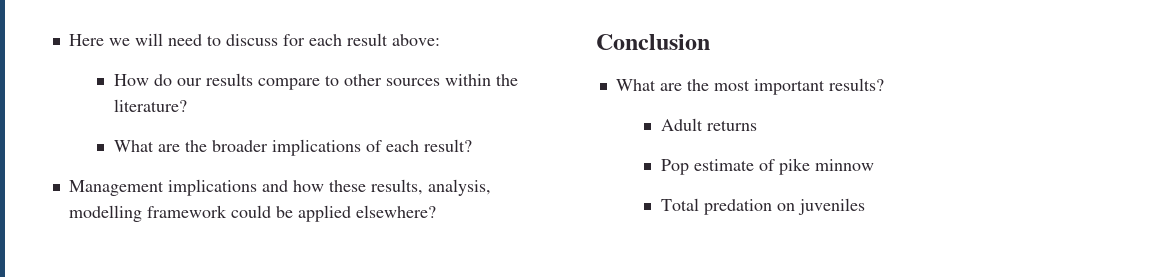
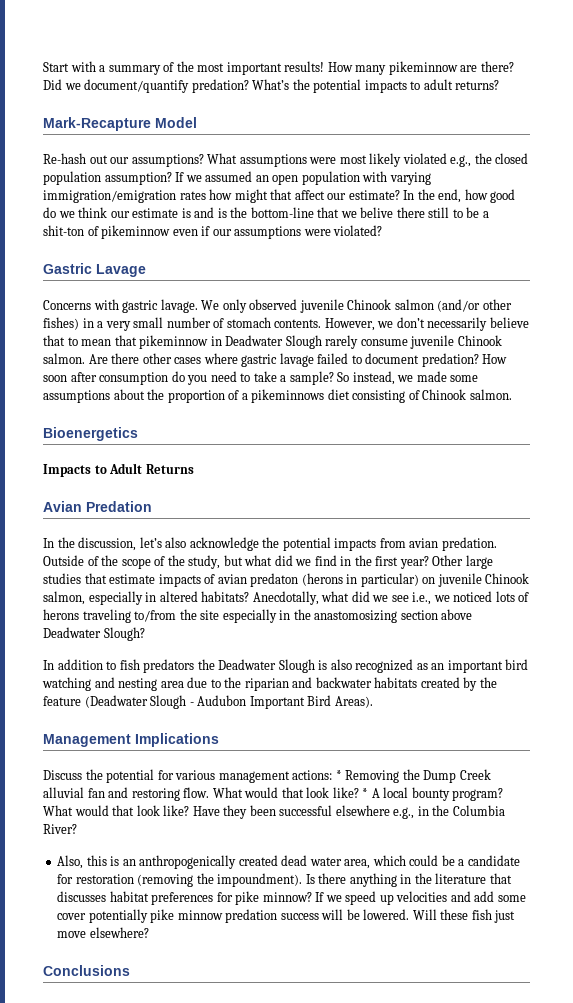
[68,33,440,46] [113,73,518,90] [113,99,187,112] [113,139,472,156] [68,179,491,196] [68,205,436,222] [596,34,710,50] [615,78,884,95] [660,118,757,131] [660,158,874,175] [660,198,865,215] Here we will need to discuss for each result above: // How do our results compare to other sources within the literature? // What are the broader implications of each result? // Management implications and how these results, analysis, modelling framework could be applied elsewhere? // Conclusion // What are the most important results? // Adult returns // Pop estimate of pike minnow // Total predation on juveniles -> [43,61,514,75] [43,79,500,93] [43,117,197,131] [43,153,529,167] [43,171,431,185] [43,189,516,203] [43,207,489,218] [43,225,383,239] [43,263,146,277] [43,299,512,313] [43,317,529,331] [43,335,502,349] [43,353,508,367] [43,371,479,385] [43,389,512,403] [43,427,138,441] [43,463,194,477] [43,501,152,512] [43,537,497,551] [43,555,493,569] [43,573,530,587] [43,591,530,605] [43,609,473,623] [43,627,145,641] [43,659,529,673] [42,677,497,691] [43,695,373,709] [43,733,219,747] [43,769,491,783] [43,787,504,801] [43,805,505,819] [43,824,77,834] [57,855,520,869] [57,873,512,887] [57,891,526,905] [57,909,516,923] [57,927,149,938] [43,965,130,976] Start with a summary of the most important results! How many pikeminnow are there? Did we document/quantify predation? What’s the potential impacts to adult returns? // Mark-Recapture Model // Re-hash out our assumptions? What assumptions were most likely violated e.g., the closed population assumption? If we assumed an open population with varying immigration/emigration rates how might that affect our estimate? In the end, how good do we think our estimate is and is the bottom-line that we belive there still to be a shit-ton of pikeminnow even if our assumptions were violated? // Gastric Lavage // Concerns with gastric lavage. We only observed juvenile Chinook salmon (and/or other fishes) in a very small number of stomach contents. However, we don’t necessarily believe that to mean that pikeminnow in Deadwater Slough rarely consume juvenile Chinook salmon. Are there other cases where gastric lavage failed to document predation? How soon after consumption do you need to take a sample? So instead, we made some assumptions about the proportion of a pikeminnows diet consisting of Chinook salmon. // Bioenergetics // Impacts to Adult Returns // Avian Predation // In the discussion, let’s also acknowledge the potential impacts from avian predation. Outside of the scope of the study, but what did we find in the first year? Other large studies that estimate impacts of avian predaton (herons in particular) on juvenile Chinook salmon, especially in altered habitats? Anecdotally, what did we see i.e., we noticed lots of herons traveling to/from the site especially in the anastomosizing section above Deadwater Slough? // In addition to fish predators the Deadwater Slough is also recognized as an important bird watching and nesting area due to the riparian and backwater habitats created by the feature (Deadwater Slough - Audubon Important Bird Areas). // Management Implications // Discuss the potential for various management actions: * Removing the Dump Creek alluvial fan and restoring flow. What would that look like? * A local bounty program? What would that look like? Have they been successful elsewhere e.g., in the Columbia River? // Also, this is an anthropogenically created dead water area, which could be a candidate for restoration (removing the impoundment). Is there anything in the literature that discusses habitat preferences for pike minnow? If we speed up velocities and add some cover potentially pike minnow predation success will be lowered. Will these fish just move elsewhere? // Conclusions

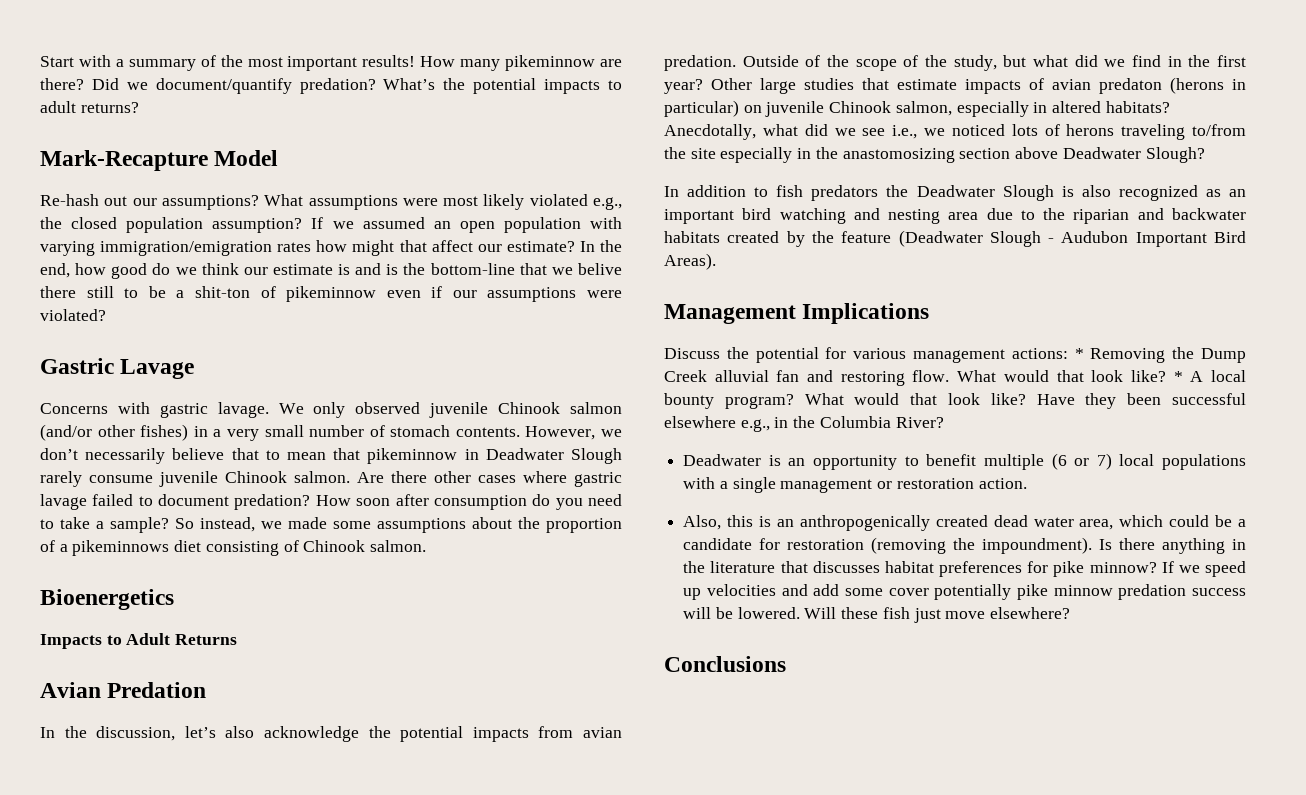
(77, 829) none -> [683,453,1246,470] [683,477,1027,493] // Deadwater is an opportunity to benefit multiple (6 or 7) local populations with a single management or restoration action.

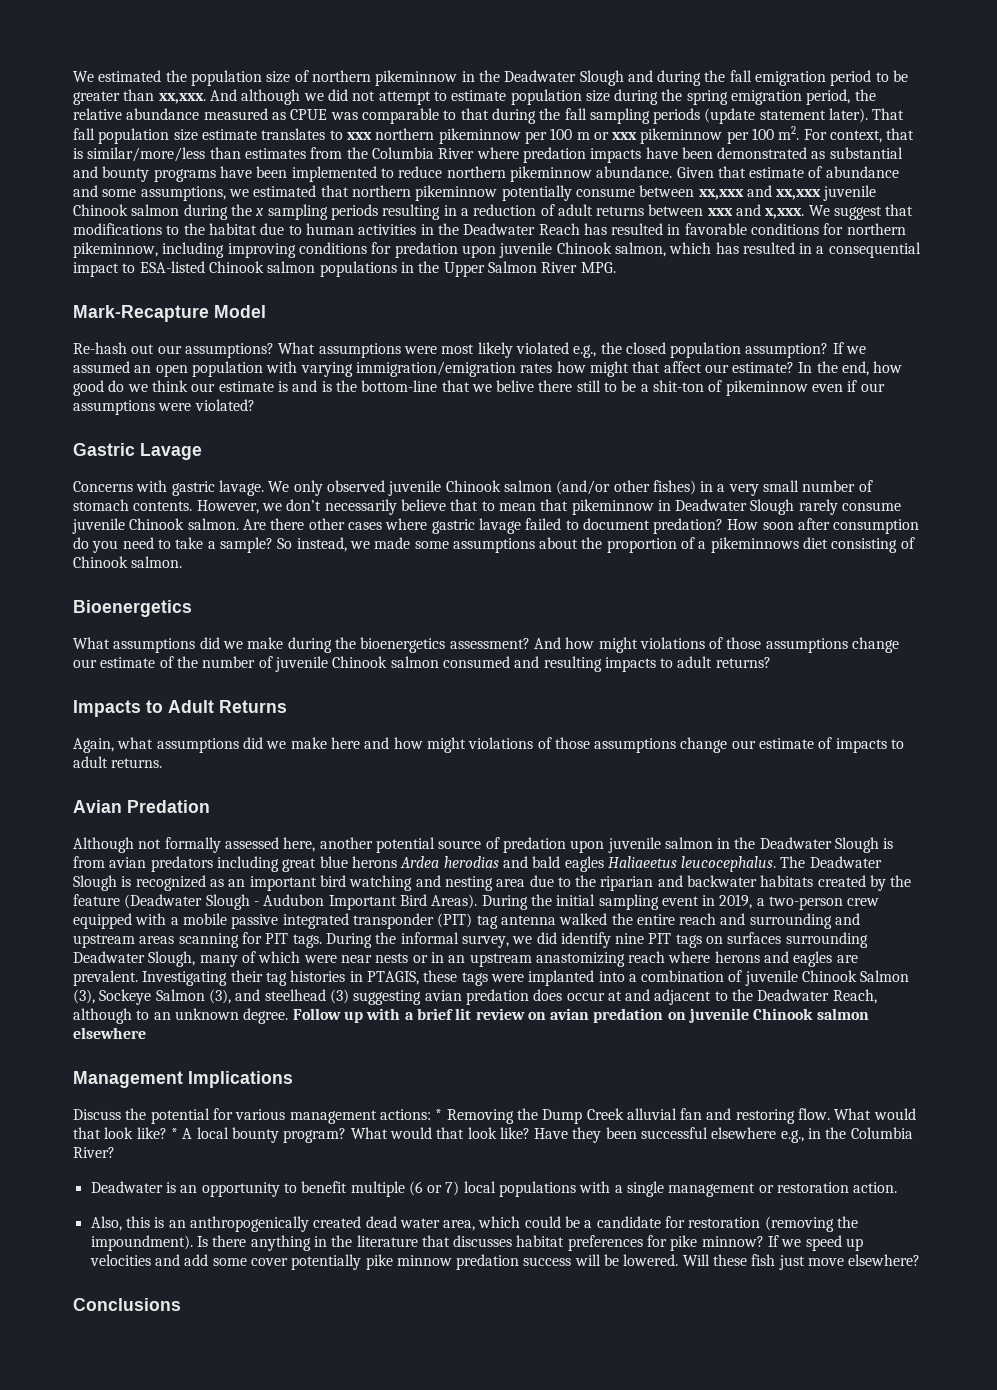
[40,55,622,71] [40,78,623,94] [40,101,139,113] Start with a summary of the most important results! How many pikeminnow are there? Did we document/quantify predation? What’s the potential impacts to adult returns? -> [73,70,909,86] [73,89,876,105] [73,108,905,124] [73,126,915,144] [73,147,903,163] [73,166,899,182] [73,185,877,201] [73,204,914,220] [73,223,906,235] [73,242,921,258] [73,261,616,277] We estimated the population size of northern pikeminnow in the Deadwater Slough and during the fall emigration period to be greater than xx,xxx. And although we did not attempt to estimate population size during the spring emigration period, the relative abundance measured as CPUE was comparable to that during the fall sampling periods (update statement later). That fall population size estimate translates to xxx northern pikeminnow per 100 m or xxx pikeminnow per 100 m2. For context, that is similar/more/less than estimates from the Columbia River where predation impacts have been demonstrated as substantial and bounty programs have been implemented to reduce northern pikeminnow abundance. Given that estimate of abundance and some assumptions, we estimated that northern pikeminnow potentially consume between xx,xxx and xx,xxx juvenile Chinook salmon during the x sampling periods resulting in a reduction of adult returns between xxx and x,xxx. We suggest that modifications to the habitat due to human activities in the Deadwater Reach has resulted in favorable conditions for northern pikeminnow, including improving conditions for predation upon juvenile Chinook salmon, which has resulted in a consequential impact to ESA-listed Chinook salmon populations in the Upper Salmon River MPG.
[40,633,238,649] [40,682,207,698] [40,726,623,742] [664,55,1246,71] [664,77,1246,94] [664,100,1170,117] [664,124,1246,140] [664,147,1205,163] [664,185,1111,201] Impacts to Adult Returns // Avian Predation // In the discussion, let’s also acknowledge the potential impacts from avian predation. Outside of the scope of the study, but what did we find in the first year? Other large studies that estimate impacts of avian predaton (herons in particular) on juvenile Chinook salmon, especially in altered habitats? Anecdotally, what did we see i.e., we noticed lots of herons traveling to/from the site especially in the anastomosizing section above Deadwater Slough? // In addition to fish predators the Deadwater Slough is also -> [73,637,900,653] [73,656,771,672] [73,700,287,717] [73,737,905,753] [73,756,163,768] [73,800,210,813] [73,837,894,853] [73,856,882,872] [73,875,132,891] What assumptions did we make during the bioenergetics assessment? And how might violations of those assumptions change our estimate of the number of juvenile Chinook salmon consumed and resulting impacts to adult returns? // Impacts to Adult Returns // Again, what assumptions did we make here and how might violations of those assumptions change our estimate of impacts to adult returns. // Avian Predation // Although not formally assessed here, another potential source of predation upon juvenile salmon in the Deadwater Slough is from avian predators including great blue herons Ardea herodias and bald eagles Haliaeetus leucocephalus. The Deadwater Slough is
(716, 261) none -> [481,894,880,910] [73,913,861,929] [73,932,868,948] [73,951,858,967] [73,970,910,986] [73,989,877,1005] [73,1008,869,1024] [73,1027,146,1039] During the initial sampling event in 2019, a two-person crew equipped with a mobile passive integrated transponder (PIT) tag antenna walked the entire reach and surrounding and upstream areas scanning for PIT tags. During the informal survey, we did identify nine PIT tags on surfaces surrounding Deadwater Slough, many of which were near nests or in an upstream anastomizing reach where herons and eagles are prevalent. Investigating their tag histories in PTAGIS, these tags were implanted into a combination of juvenile Chinook Salmon (3), Sockeye Salmon (3), and steelhead (3) suggesting avian predation does occur at and adjacent to the Deadwater Reach, although to an unknown degree. Follow up with a brief lit review on avian predation on juvenile Chinook salmon elsewhere

